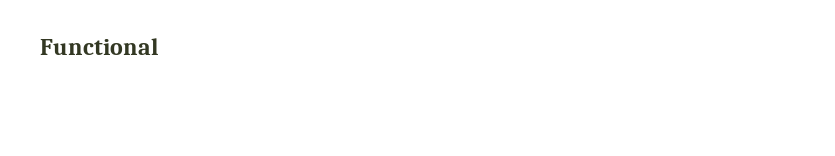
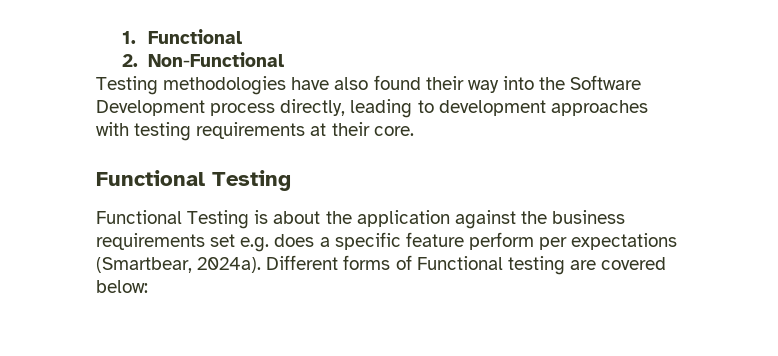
[40,38,158,55] Functional -> [122,29,243,44] [122,52,285,67] [96,75,642,95] [96,99,648,118] [96,122,414,141] [96,170,291,191] [96,210,626,229] [96,232,678,252] [96,255,667,275] [96,280,148,293] 1. Functional // 2. Non-Functional // Testing methodologies have also found their way into the Software Development process directly, leading to development approaches with testing requirements at their core. // Functional Testing // Functional Testing is about the application against the business requirements set e.g. does a specific feature perform per expectations (Smartbear, 2024a). Different forms of Functional testing are covered below:

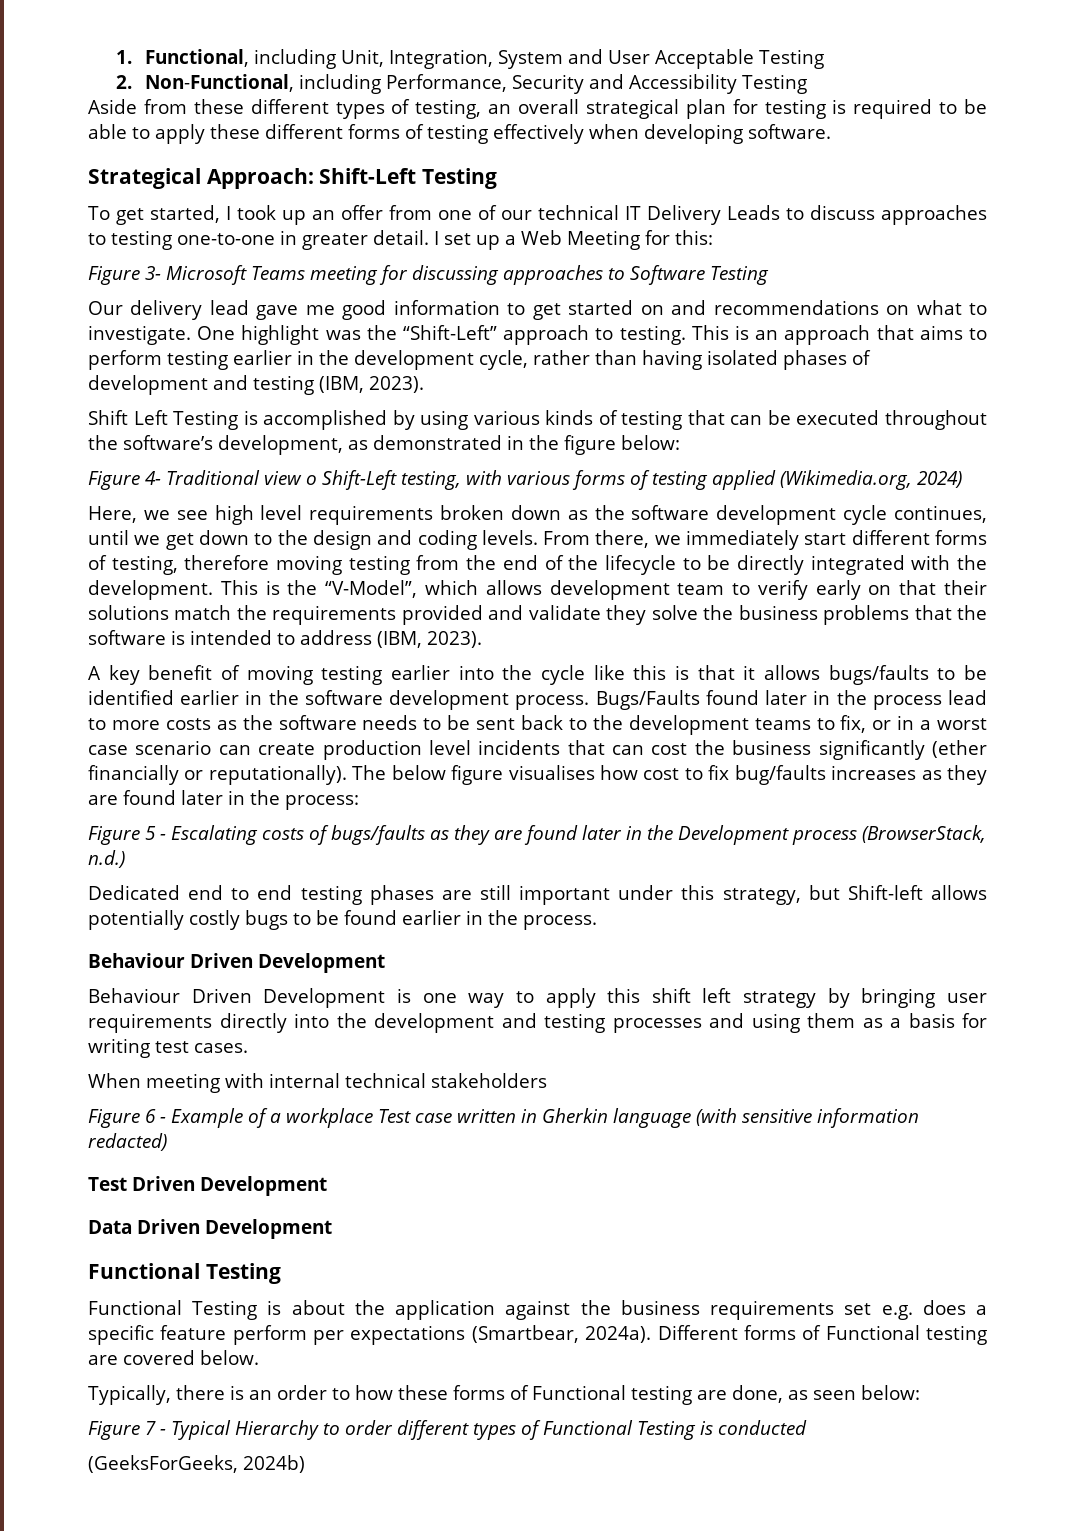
[148,29,243,44] [122,52,285,67] [96,75,642,95] [96,99,648,118] [96,122,414,141] Functional // 2. Non-Functional // Testing methodologies have also found their way into the Software Development process directly, leading to development approaches with testing requirements at their core. -> [144,49,824,69] [116,74,807,94] [88,99,987,119] [88,124,831,144] [88,168,497,189] [88,205,987,225] [88,230,713,250] [88,265,769,285] [88,300,988,320] [88,325,988,345] [88,350,871,370] [88,375,424,395] [88,410,987,430] [88,435,680,455] [88,470,962,490] [88,505,987,525] [88,530,987,550] [88,555,987,575] [88,580,988,600] [88,605,987,625] [88,630,482,648] [88,665,987,685] [88,690,988,710] [88,715,987,735] [88,740,987,760] [88,765,988,785] [88,790,359,810] [88,825,986,845] [88,850,125,868] [88,885,987,905] [88,910,597,930] [88,953,385,973] [88,988,987,1008] [88,1013,987,1033] [88,1038,248,1058] [88,1073,547,1093] [88,1108,919,1128] [88,1133,167,1151] [88,1176,327,1196] [88,1219,332,1239] Functional, including Unit, Integration, System and User Acceptable Testing // 2. Non-Functional, including Performance, Security and Accessibility Testing // Aside from these different types of testing, an overall strategical plan for testing is required to be able to apply these different forms of testing effectively when developing software. // Strategical Approach: Shift-Left Testing // To get started, I took up an offer from one of our technical IT Delivery Leads to discuss approaches to testing one-to-one in greater detail. I set up a Web Meeting for this: // Figure 3- Microsoft Teams meeting for discussing approaches to Software Testing // Our delivery lead gave me good information to get started on and recommendations on what to investigate. One highlight was the “Shift-Left” approach to testing. This is an approach that aims to perform testing earlier in the development cycle, rather than having isolated phases of development and testing (IBM, 2023). // Shift Left Testing is accomplished by using various kinds of testing that can be executed throughout the software’s development, as demonstrated in the figure below: // Figure 4- Traditional view o Shift-Left testing, with various forms of testing applied (Wikimedia.org, 2024) // Here, we see high level requirements broken down as the software development cycle continues, until we get down to the design and coding levels. From there, we immediately start different forms of testing, therefore moving testing from the end of the lifecycle to be directly integrated with the development. This is the “V-Model”, which allows development team to verify early on that their solutions match the requirements provided and validate they solve the business problems that the software is intended to address (IBM, 2023). // A key benefit of moving testing earlier into the cycle like this is that it allows bugs/faults to be identified earlier in the software development process. Bugs/Faults found later in the process lead to more costs as the software needs to be sent back to the development teams to fix, or in a worst case scenario can create production level incidents that can cost the business significantly (ether financially or reputationally). The below figure visualises how cost to fix bug/faults increases as they are found later in the process: // Figure 5 - Escalating costs of bugs/faults as they are found later in the Development process (BrowserStack, n.d.) // Dedicated end to end testing phases are still important under this strategy, but Shift-left allows potentially costly bugs to be found earlier in the process. // Behaviour Driven Development // Behaviour Driven Development is one way to apply this shift left strategy by bringing user requirements directly into the development and testing processes and using them as a basis for writing test cases. // When meeting with internal technical stakeholders // Figure 6 - Example of a workplace Test case written in Gherkin language (with sensitive information redacted) // Test Driven Development // Data Driven Development
[96,280,148,293] below: -> [200,1350,259,1365] [88,1385,920,1405] [88,1420,807,1440] [88,1455,305,1473] below. // Typically, there is an order to how these forms of Functional testing are done, as seen below: // Figure 7 - Typical Hierarchy to order different types of Functional Testing is conducted // (GeeksForGeeks, 2024b)

